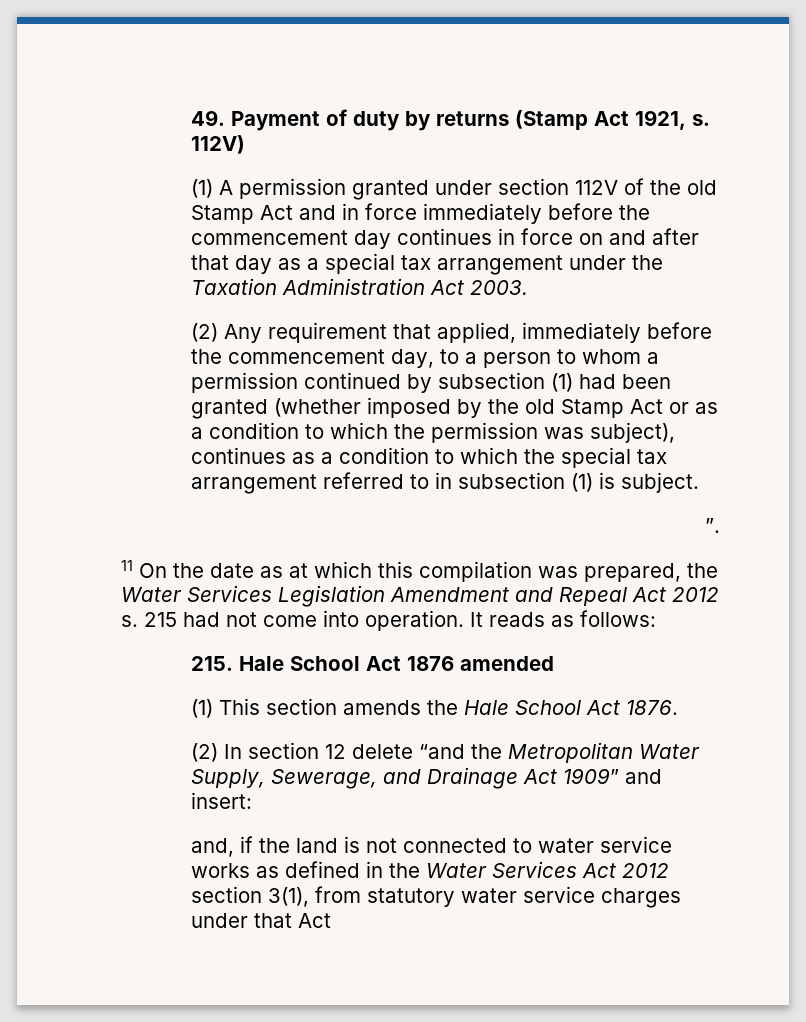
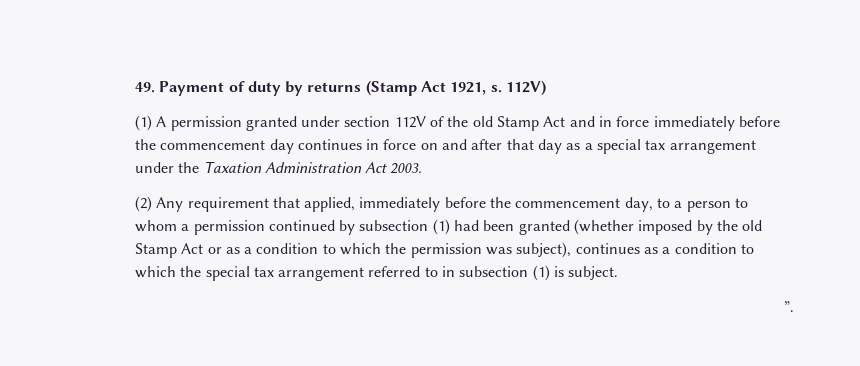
[121,560,719,582] [121,585,720,607] [121,610,657,631] [191,656,555,671] [191,698,679,718] [191,742,701,763] [191,767,663,789] [191,792,253,809] [191,836,673,857] [191,861,670,878] [191,886,682,908] [191,913,332,928] // 11 On the date as at which this compilation was prepared, the Water Services Legislation Amendment and Repeal Act 2012 s. 215 had not come into operation. It reads as follows: // 215. Hale School Act 1876 amended // (1) This section amends the Hale School Act 1876. // (2) In section 12 delete “and the Metropolitan Water Supply, Sewerage, and Drainage Act 1909” and insert: // and, if the land is not connected to water service works as defined in the Water Services Act 2012 section 3(1), from statutory water service charges under that Act -> (794, 306) none

